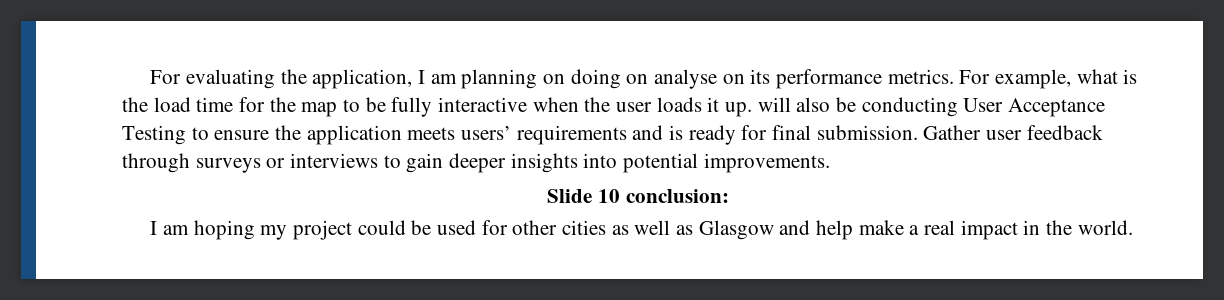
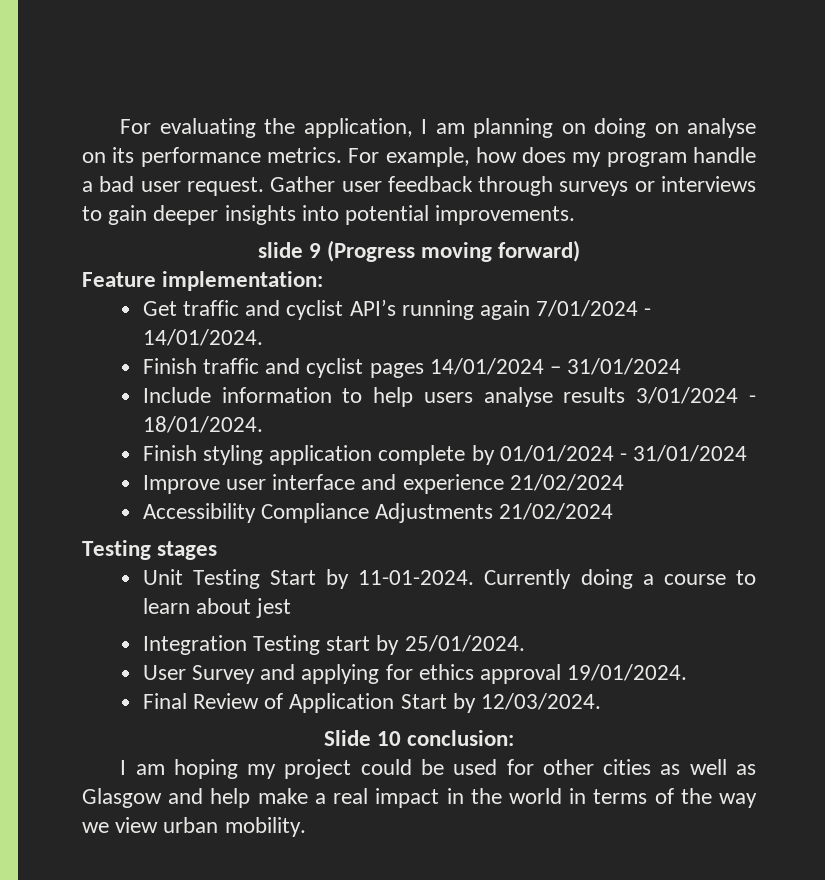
[1076,69,1138,84] [122,97,1106,117] [122,125,918,145] what is the load time for the map to be fully interactive when the user loads it up. will also be conducting User Acceptance Testing to ensure the application meets users’ requirements and is ready for final submission. -> [475,147,756,167] [82,176,264,196] how does my program handle a bad user request.
(830, 163) none -> [257,240,581,262] [82,271,324,291] [142,299,652,320] [142,329,263,346] [142,358,682,378] [142,387,756,407] [142,416,263,433] [142,445,748,465] [142,474,624,494] [142,503,614,523] [82,540,218,560] [142,569,756,589] [142,598,292,618] [142,635,525,655] [142,664,688,684] [142,693,602,713] // slide 9 (Progress moving forward) // Feature implementation: // Get traffic and cyclist API’s running again 7/01/2024 - 14/01/2024. // Finish traffic and cyclist pages 14/01/2024 – 31/01/2024 // Include information to help users analyse results 3/01/2024 - 18/01/2024. // Finish styling application complete by 01/01/2024 - 31/01/2024 // Improve user interface and experience 21/02/2024 // Accessibility Compliance Adjustments 21/02/2024 // Testing stages // Unit Testing Start by 11-01-2024. Currently doing a course to learn about jest // Integration Testing start by 25/01/2024. // User Survey and applying for ethics approval 19/01/2024. // Final Review of Application Start by 12/03/2024.
[1077,220,1133,235] world. -> [508,788,757,808] [82,817,306,837] world in terms of the way we view urban mobility.

